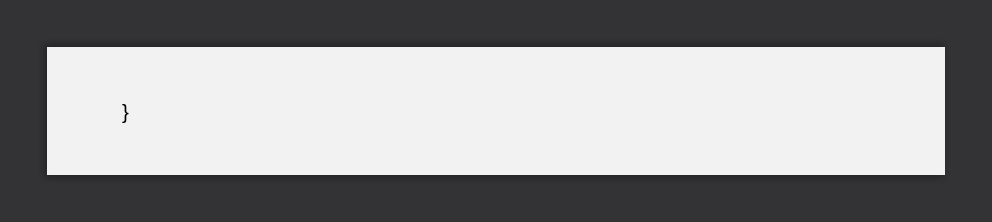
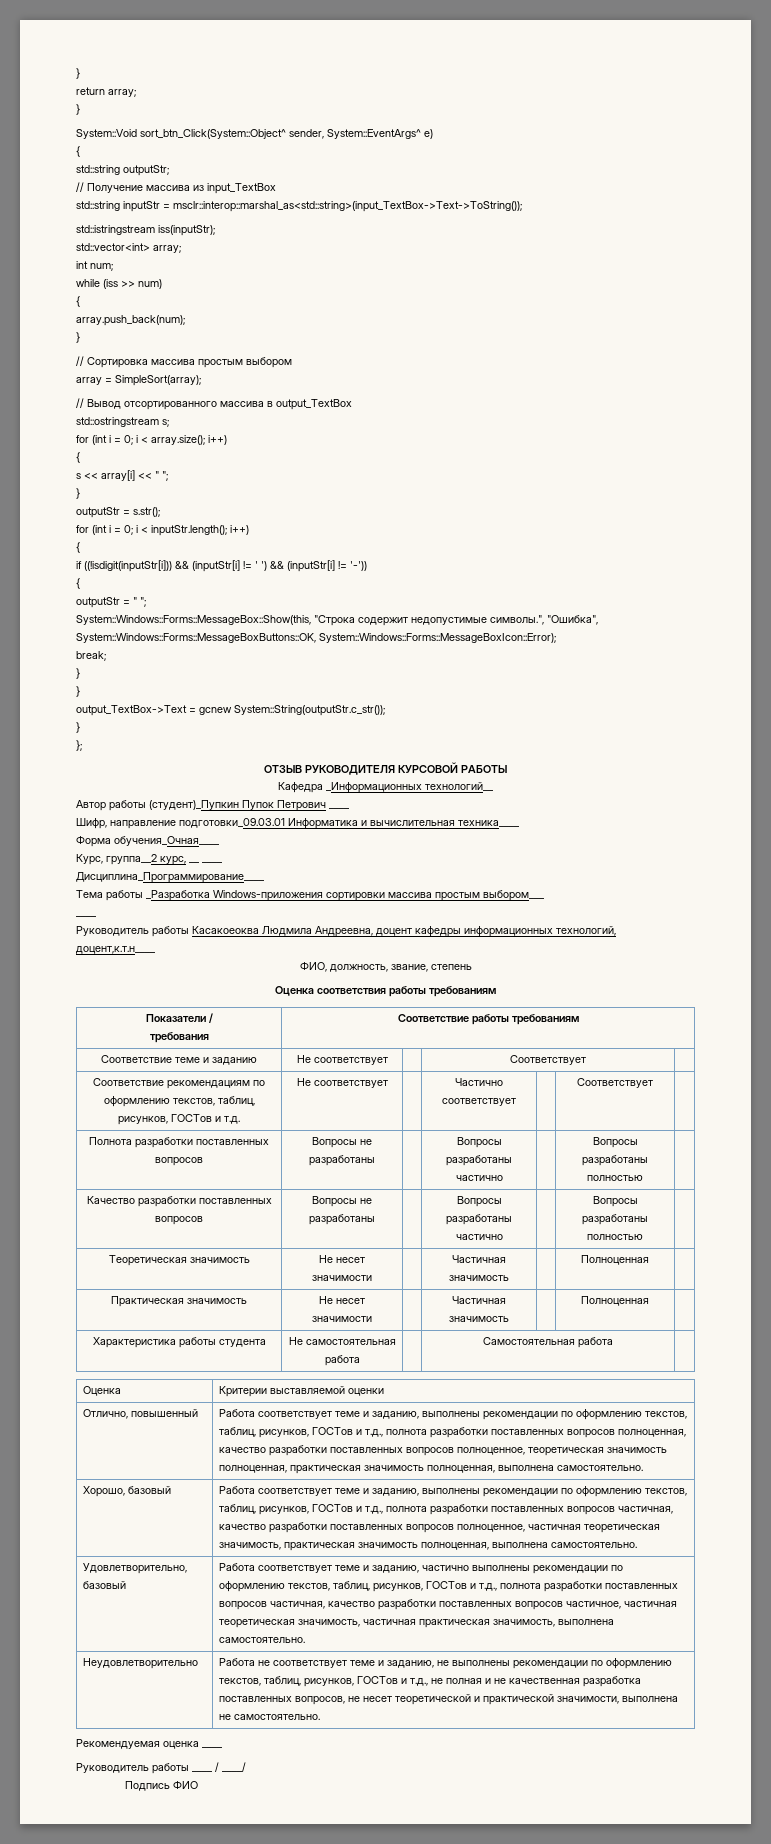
[122,104,129,123] } -> [76,68,80,79] [76,87,136,97] [76,104,80,115] [76,129,433,139] [76,146,80,157] [76,165,169,176] [76,182,276,194] [76,201,522,212] [76,225,215,236] [76,243,181,253] [76,261,113,271] [76,279,162,289] [76,296,80,307] [76,315,185,326] [76,332,80,343] [76,356,292,368] [76,375,201,386] [76,398,352,410] [76,417,169,427] [76,435,227,445] [76,452,80,463] [76,470,168,481] [76,488,80,499] [76,507,160,518] [76,525,249,536] [76,542,80,553] [76,560,367,572] [76,578,80,589] [76,597,146,608] [76,615,598,626] [76,633,556,643] [76,651,106,661] [76,668,80,679] [76,686,80,697] [76,705,385,716] [76,722,80,733] [76,740,82,751] [264,762,507,775] [278,782,493,793] [76,800,349,811] [76,818,519,829] [76,836,219,847] [76,854,222,865] [76,872,264,883] [76,890,544,901] [76,916,96,917] [76,926,616,937] [76,946,155,954] [299,962,472,972] [275,986,496,997] [145,1013,213,1023] [149,1032,209,1043] [397,1014,579,1025] [101,1055,257,1065] [296,1055,388,1065] [510,1055,586,1065] [93,1078,265,1089] [103,1096,255,1107] [118,1114,240,1125] [296,1078,388,1088] [455,1078,503,1086] [442,1098,516,1106] [577,1078,653,1088] [89,1137,269,1148] [155,1157,203,1166] [312,1137,372,1148] [309,1155,375,1166] [456,1137,502,1148] [446,1155,512,1166] [455,1175,503,1181] [592,1137,638,1148] [582,1155,648,1166] [587,1175,643,1181] [86,1196,272,1207] [155,1216,203,1225] [312,1196,372,1207] [309,1214,375,1225] [456,1196,502,1207] [446,1214,512,1225] [455,1234,503,1240] [592,1196,638,1207] [582,1214,648,1225] [587,1234,643,1240] [108,1255,250,1266] [319,1255,365,1263] [312,1275,372,1281] [452,1255,506,1263] [449,1275,509,1281] [581,1255,649,1265] [111,1296,247,1307] [319,1296,365,1304] [312,1316,372,1322] [452,1296,506,1304] [449,1316,509,1322] [581,1296,649,1306] [92,1337,266,1348] [288,1337,396,1345] [324,1355,360,1366] [483,1337,613,1348] [83,1386,122,1396] [219,1386,385,1397] [83,1409,199,1419] [219,1409,688,1420] [219,1427,687,1438] [219,1445,668,1456] [219,1465,644,1474] [83,1486,172,1497] [219,1486,688,1497] [219,1504,674,1515] [219,1522,661,1533] [219,1542,638,1551] [83,1563,188,1574] [83,1581,127,1589] [219,1563,624,1574] [219,1581,679,1592] [219,1599,678,1610] [219,1619,615,1628] [219,1637,306,1643] [83,1658,199,1669] [219,1658,673,1669] [219,1676,642,1687] [219,1694,679,1705] [219,1714,321,1720] [76,1739,222,1749] [76,1762,246,1774] [125,1781,199,1791] } // return array; // } // System::Void sort_btn_Click(System::Object^ sender, System::EventArgs^ e) // { // std::string outputStr; // // Получение массива из input_TextBox // std::string inputStr = msclr::interop::marshal_as<std::string>(input_TextBox->Text->ToString()); // std::istringstream iss(inputStr); // std::vector<int> array; // int num; // while (iss >> num) // { // array.push_back(num); // } // // Сортировка массива простым выбором // array = SimpleSort(array); // // Вывод отсортированного массива в output_TextBox // std::ostringstream s; // for (int i = 0; i < array.size(); i++) // { // s << array[i] << " "; // } // outputStr = s.str(); // for (int i = 0; i < inputStr.length(); i++) // { // if ((!isdigit(inputStr[i])) && (inputStr[i] != ' ') && (inputStr[i] != '-')) // { // outputStr = " "; // System::Windows::Forms::MessageBox::Show(this, "Строка содержит недопустимые символы.", "Ошибка", System::Windows::Forms::MessageBoxButtons::OK, System::Windows::Forms::MessageBoxIcon::Error); // break; // } // } // output_TextBox->Text = gcnew System::String(outputStr.c_str()); // } // }; // ОТЗЫВ РУКОВОДИТЕЛЯ КУРСОВОЙ РАБОТЫ // Кафедра _Информационных технологий__ // Автор работы (студент)_Пупкин Пупок Петрович ____ // Шифр, направление подготовки_09.03.01 Информатика и вычислительная техника____ // Форма обучения_Очная____ // Курс, группа__2 курс, __ ____ // Дисциплина_Программирование____ // Тема работы _Разработка Windows-приложения сортировки массива простым выбором___ // ____ // Руководитель работы Касакоеоква Людмила Андреевна, доцент кафедры информационных технологий, доцент,к.т.н____ // ФИО, должность, звание, степень // Оценка соответствия работы требованиям // Показатели / // требования | Соответствие работы требованиям // Соответствие теме и заданию | Не соответствует | | Соответствует | // Соответствие рекомендациям по оформлению текстов, таблиц, рисунков, ГОСТов и т.д. | Не соответствует | | Частично соответствует | | Соответствует | // Полнота разработки поставленных вопросов | Вопросы не разработаны | | Вопросы разработаны частично | | Вопросы разработаны полностью | // Качество разработки поставленных вопросов | Вопросы не разработаны | | Вопросы разработаны частично | | Вопросы разработаны полностью | // Теоретическая значимость | Не несет значимости | | Частичная значимость | | Полноценная | // Практическая значимость | Не несет значимости | | Частичная значимость | | Полноценная | // Характеристика работы студента | Не самостоятельная работа | | Самостоятельная работа | // Оценка | Критерии выставляемой оценки // Отлично, повышенный | Работа соответствует теме и заданию, выполнены рекомендации по оформлению текстов, таблиц, рисунков, ГОСТов и т.д., полнота разработки поставленных вопросов полноценная, качество разработки поставленных вопросов полноценное, теоретическая значимость полноценная, практическая значимость полноценная, выполнена самостоятельно. // Хорошо, базовый | Работа соответствует теме и заданию, выполнены рекомендации по оформлению текстов, таблиц, рисунков, ГОСТов и т.д., полнота разработки поставленных вопросов частичная, качество разработки поставленных вопросов полноценное, частичная теоретическая значимость, практическая значимость полноценная, выполнена самостоятельно. // Удовлетворительно, базовый | Работа соответствует теме и заданию, частично выполнены рекомендации по оформлению текстов, таблиц, рисунков, ГОСТов и т.д., полнота разработки поставленных вопросов частичная, качество разработки поставленных вопросов частичное, частичная теоретическая значимость, частичная практическая значимость, выполнена самостоятельно. // Неудовлетворительно | Работа не соответствует теме и заданию, не выполнены рекомендации по оформлению текстов, таблиц, рисунков, ГОСТов и т.д., не полная и не качественная разработка поставленных вопросов, не несет теоретической и практической значимости, выполнена не самостоятельно. // Рекомендуемая оценка ____ // Руководитель работы ____ / ____/ // Подпись ФИО

